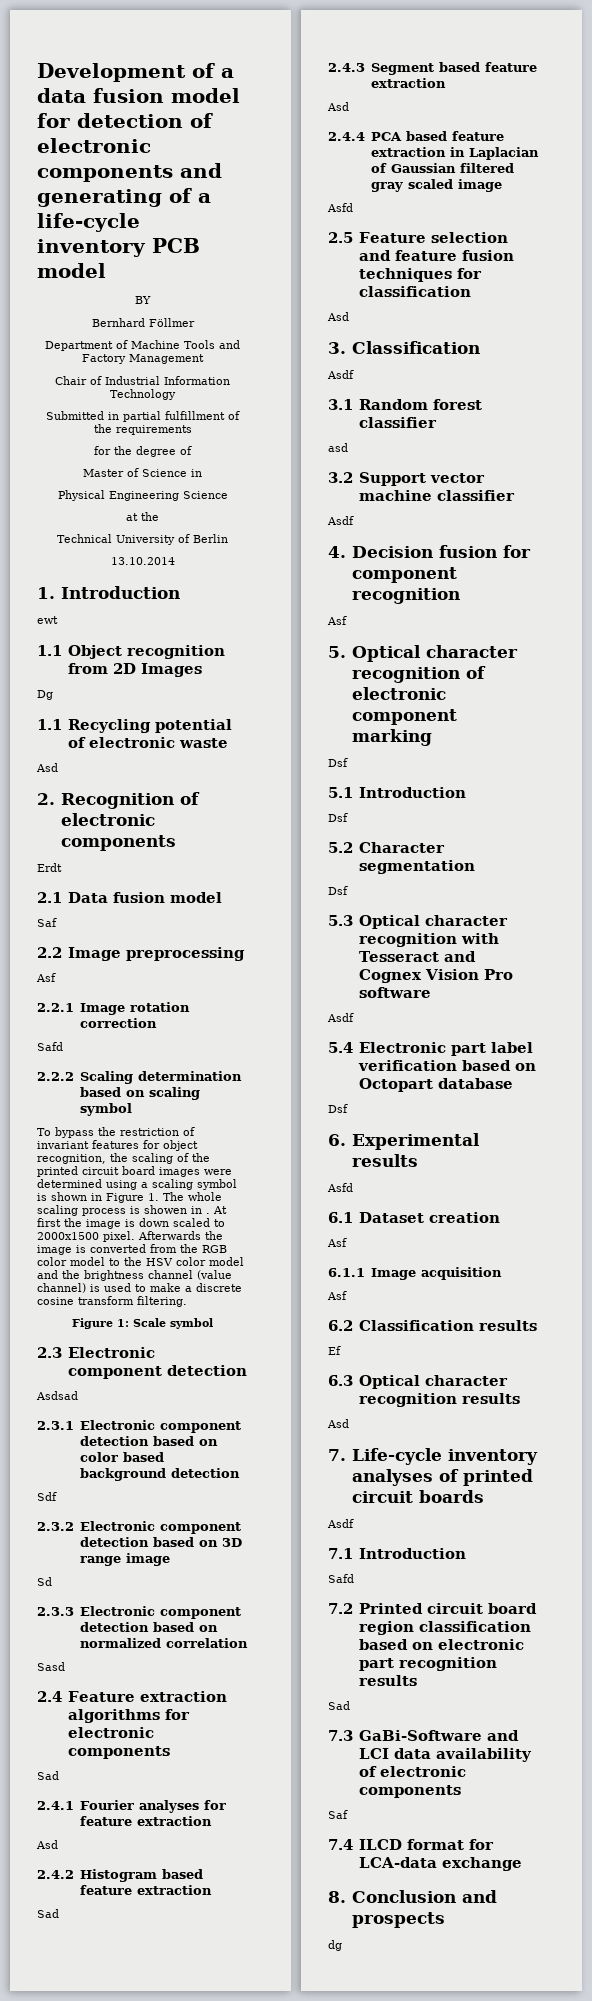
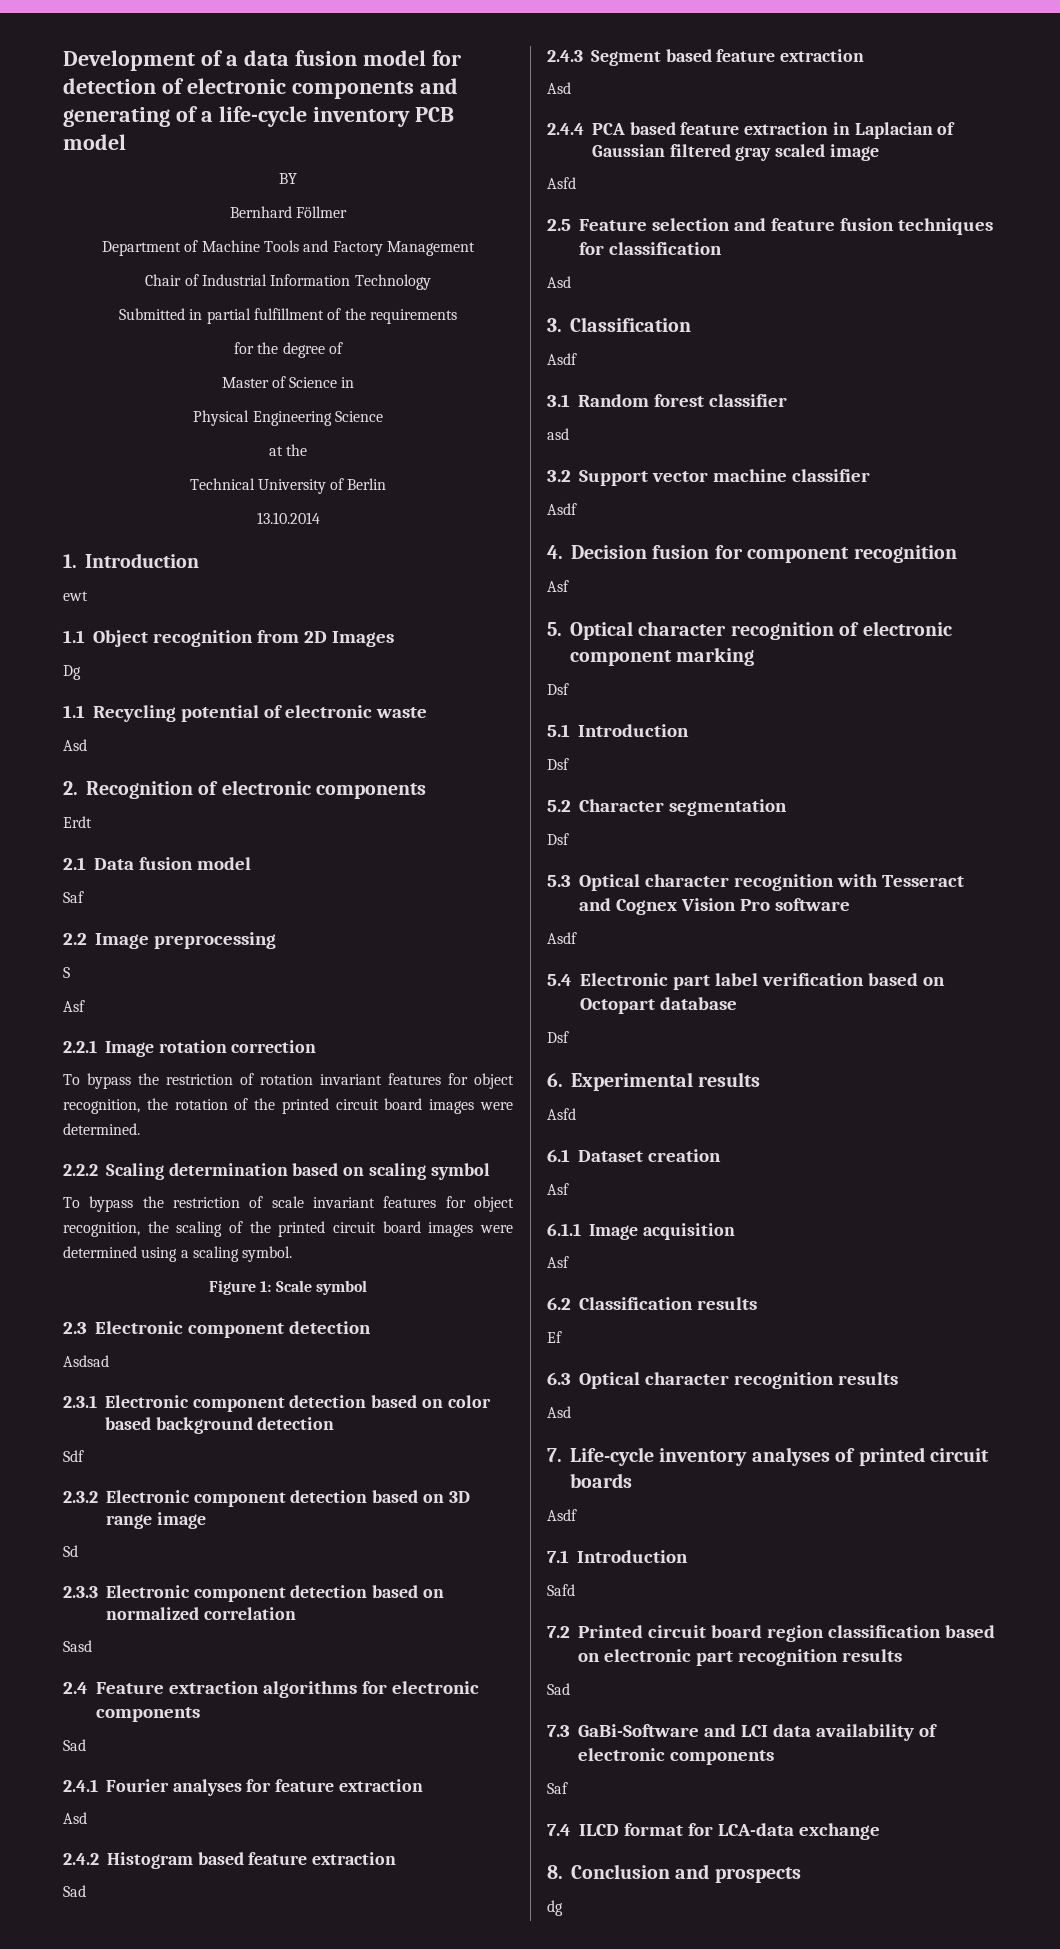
(245, 954) none -> [63,967,70,978] // S
[37,1042,63,1051] Safd -> [63,1073,514,1089] [63,1098,513,1114] [63,1123,140,1135] To bypass the restriction of rotation invariant features for object recognition, the rotation of the printed circuit board images were determined.
(195, 1131) none -> [271,1196,304,1208] scale
[197,1179,237,1190] [37,1192,222,1203] [37,1205,227,1216] [37,1218,225,1229] [37,1231,223,1242] [37,1244,227,1255] [37,1257,244,1266] [37,1270,232,1281] [37,1283,242,1293] [37,1296,187,1307] symbol is shown in Figure 1. The whole scaling process is showen in . At first the image is down scaled to 2000x1500 pixel. Afterwards the image is converted from the RGB color model to the HSV color model and the brightness channel (value channel) is used to make a discrete cosine transform filtering. -> [242,1246,293,1262] symbol.

